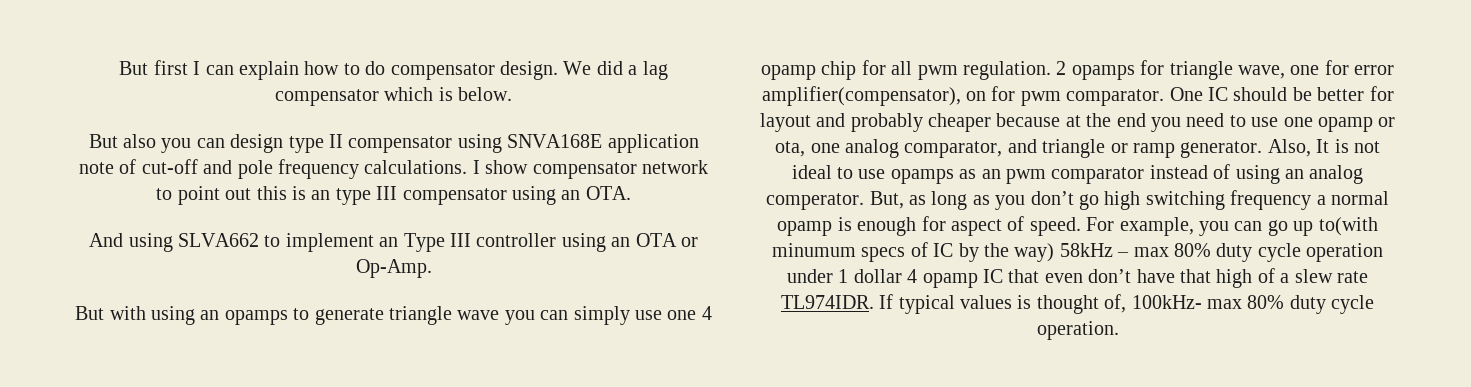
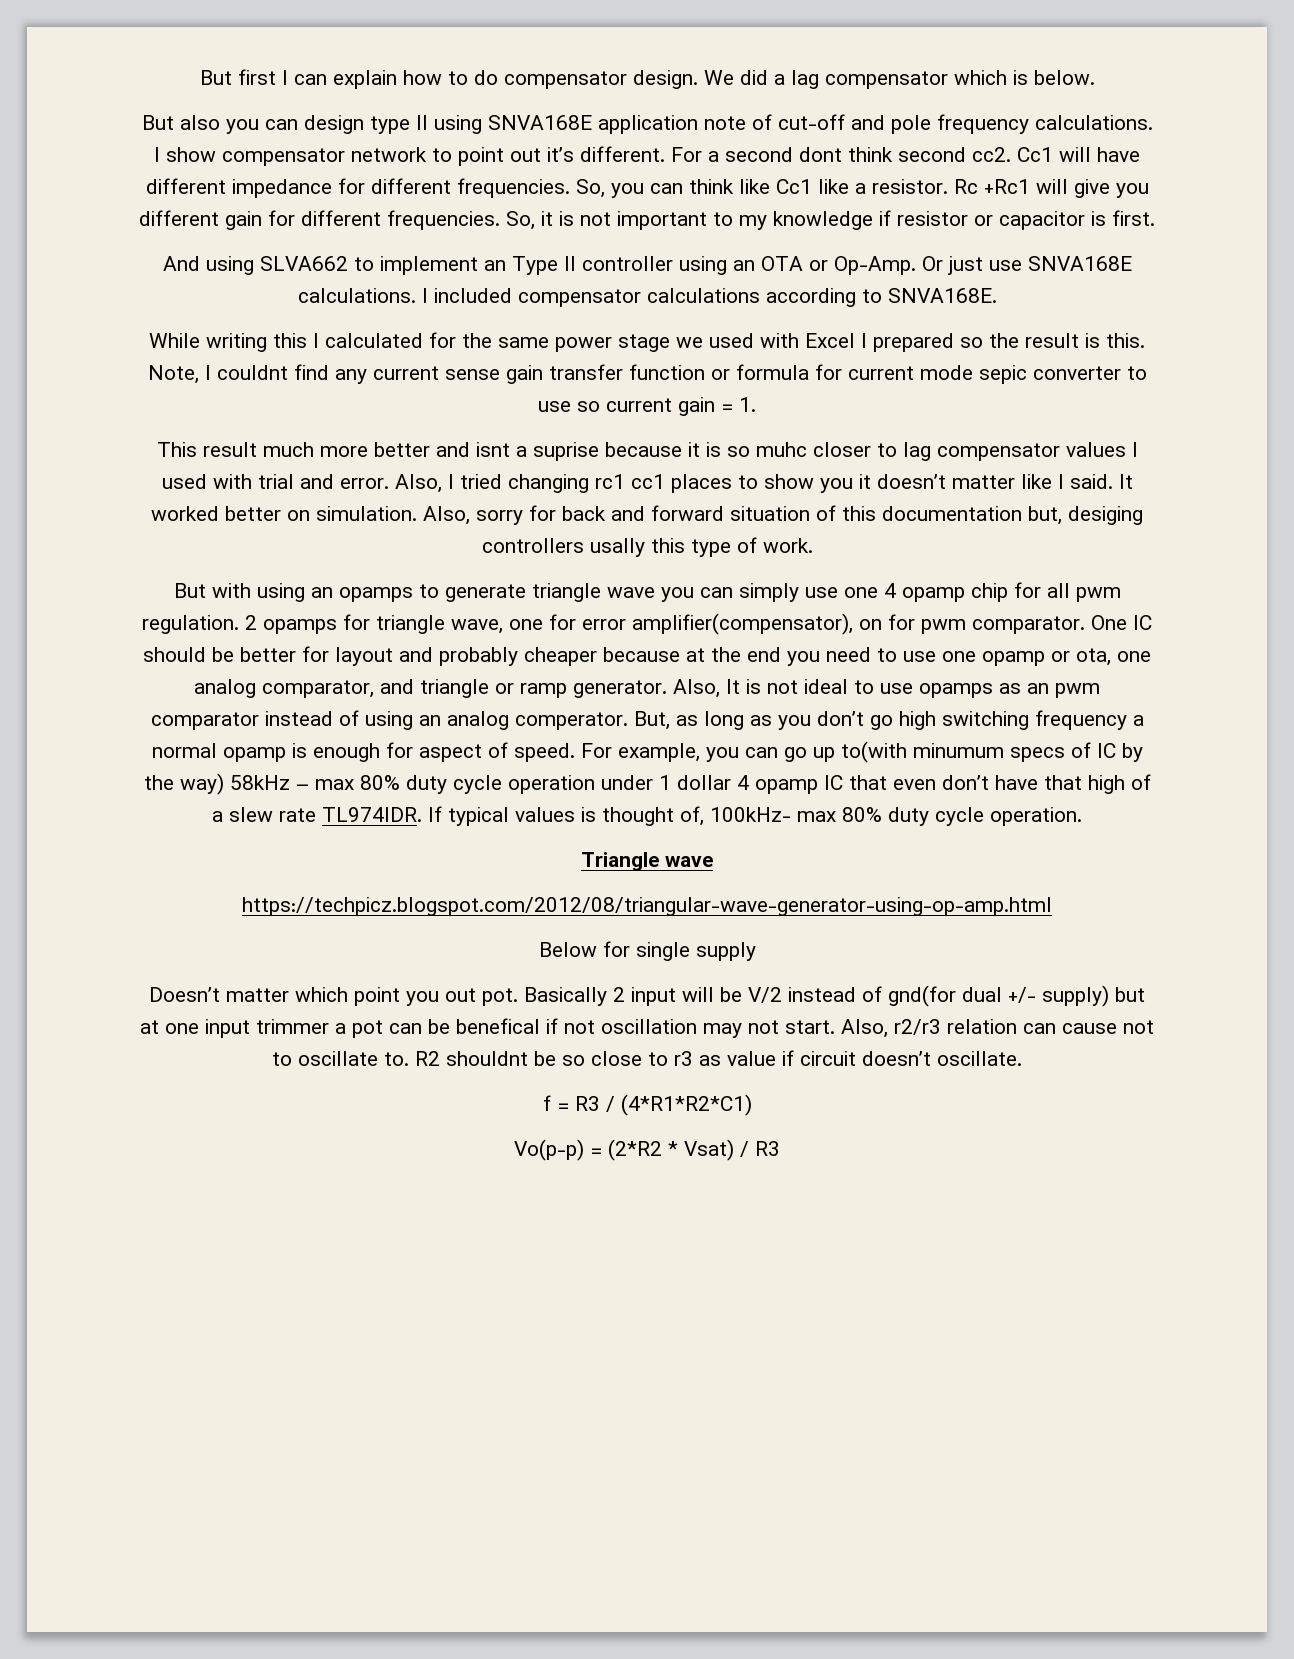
[348,136,453,153] compensator -> (428, 122) none
[256,186,631,205] this is an type III compensator using an OTA. -> [547,146,1140,162] [145,178,1149,198] [139,210,1155,230] it’s different. For a second dont think second cc2. Cc1 will have different impedance for different frequencies. So, you can think like Cc1 like a resistor. Rc +Rc1 will give you different gain for different frequencies. So, it is not important to my knowledge if resistor or capacitor is first.
[449,233,471,247] III -> [563,256,576,271] II
(432, 268) none -> [921,256,1132,275] [297,288,997,307] [149,332,1145,352] [147,364,1147,384] [538,397,756,416] [156,442,1138,461] [161,474,1133,493] [151,505,1143,525] [481,537,813,557] Or just use SNVA168E calculations. I included compensator calculations according to SNVA168E. // While writing this I calculated for the same power stage we used with Excel I prepared so the result is this. Note, I couldnt find any current sense gain transfer function or formula for current mode sepic converter to use so current gain = 1. // This result much more better and isnt a suprise because it is so muhc closer to lag compensator values I used with trial and error. Also, I tried changing rc1 cc1 places to show you it doesn’t matter like I said. It worked better on simulation. Also, sorry for back and forward situation of this documentation but, desiging controllers usally this type of work.
(1119, 330) none -> [581,852,713,871] [242,897,1052,916] [538,941,756,961] [149,985,1145,1007] [140,1018,1154,1038] [272,1050,1022,1066] [542,1094,752,1116] [514,1139,780,1161] // Triangle wave // https://techpicz.blogspot.com/2012/08/triangular-wave-generator-using-op-amp.html // Below for single supply // Doesn’t matter which point you out pot. Basically 2 input will be V/2 instead of gnd(for dual +/- supply) but at one input trimmer a pot can be benefical if not oscillation may not start. Also, r2/r3 relation can cause not to oscillate to. R2 shouldnt be so close to r3 as value if circuit doesn’t oscillate. // f = R3 / (4*R1*R2*C1) // Vo(p-p) = (2*R2 * Vsat) / R3

